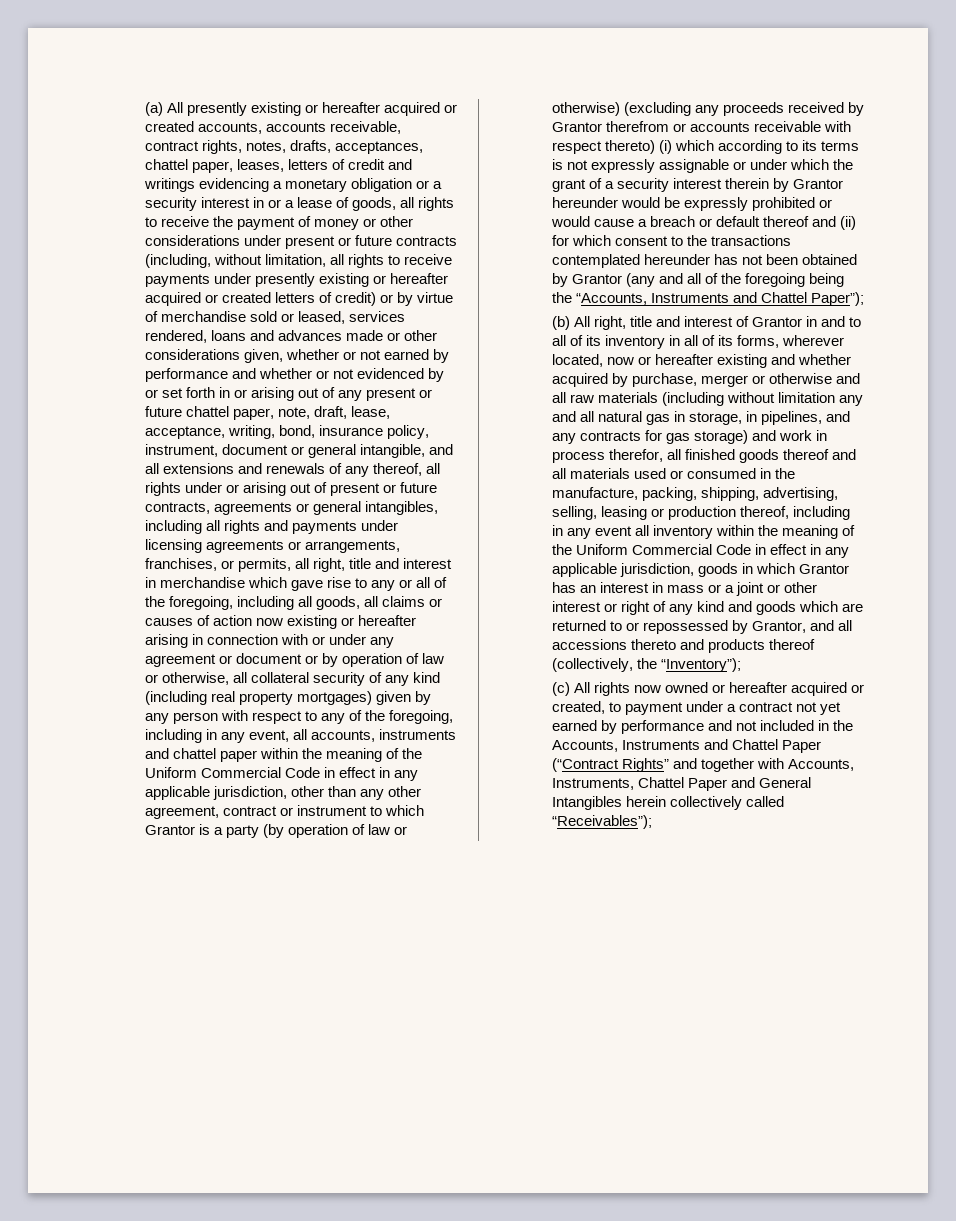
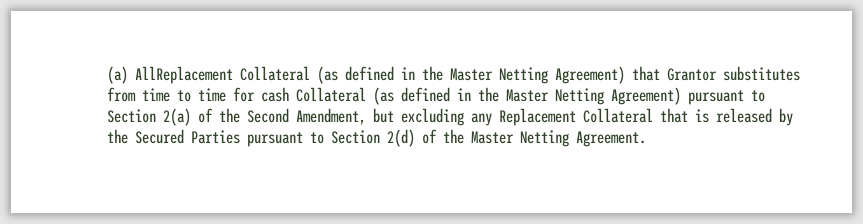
[166,102,457,116] [144,121,401,134] [144,140,423,154] [144,159,412,173] [143,178,442,192] [144,197,455,211] [144,216,413,230] [144,235,457,249] [144,254,452,268] [144,273,448,287] [144,292,453,306] [144,311,405,324] [144,330,437,343] [144,349,449,363] [144,368,444,382] [144,387,433,401] [144,406,390,420] [144,425,429,439] [144,444,453,458] [144,463,440,477] [144,482,437,496] [144,501,438,515] [144,520,398,534] [144,539,400,553] [144,558,452,572] [144,577,448,591] [144,596,442,610] [144,615,416,629] [144,634,394,648] [144,653,444,667] [144,672,440,686] [144,691,431,705] [144,710,453,724] [144,729,456,743] [144,748,422,762] [144,767,418,781] [144,786,421,800] [144,805,424,819] [144,824,407,838] [551,102,864,116] [551,121,851,132] [551,140,859,154] [551,159,853,173] [551,178,843,192] [551,197,832,211] [550,216,856,230] [551,235,791,246] [551,254,857,268] [551,273,844,287] [551,292,864,306] [551,316,862,330] [551,335,845,349] [551,354,851,368] [551,373,860,387] [551,392,863,406] [551,411,850,425] [551,430,827,444] [551,449,856,463] [551,468,795,479] [551,487,838,501] [551,506,850,520] [551,525,855,539] [551,544,849,558] [551,563,849,577] [551,582,818,596] [551,601,864,615] [551,620,852,634] [551,639,815,653] [551,658,741,672] [551,682,864,696] [551,701,841,715] [551,720,853,734] [551,739,821,753] [551,758,854,772] [551,777,811,791] [551,796,784,810] [551,815,652,829] All presently existing or hereafter acquired or created accounts, accounts receivable, contract rights, notes, drafts, acceptances, chattel paper, leases, letters of credit and writings evidencing a monetary obligation or a security interest in or a lease of goods, all rights to receive the payment of money or other considerations under present or future contracts (including, without limitation, all rights to receive payments under presently existing or hereafter acquired or created letters of credit) or by virtue of merchandise sold or leased, services rendered, loans and advances made or other considerations given, whether or not earned by performance and whether or not evidenced by or set forth in or arising out of any present or future chattel paper, note, draft, lease, acceptance, writing, bond, insurance policy, instrument, document or general intangible, and all extensions and renewals of any thereof, all rights under or arising out of present or future contracts, agreements or general intangibles, including all rights and payments under licensing agreements or arrangements, franchises, or permits, all right, title and interest in merchandise which gave rise to any or all of the foregoing, including all goods, all claims or causes of action now existing or hereafter arising in connection with or under any agreement or document or by operation of law or otherwise, all collateral security of any kind (including real property mortgages) given by any person with respect to any of the foregoing, including in any event, all accounts, instruments and chattel paper within the meaning of the Uniform Commercial Code in effect in any applicable jurisdiction, other than any other agreement, contract or instrument to which Grantor is a party (by operation of law or otherwise) (excluding any proceeds received by Grantor therefrom or accounts receivable with respect thereto) (i) which according to its terms is not expressly assignable or under which the grant of a security interest therein by Grantor hereunder would be expressly prohibited or would cause a breach or default thereof and (ii) for which consent to the transactions contemplated hereunder has not been obtained by Grantor (any and all of the foregoing being the “Accounts, Instruments and Chattel Paper”); // (b) All right, title and interest of Grantor in and to all of its inventory in all of its forms, wherever located, now or hereafter existing and whether acquired by purchase, merger or otherwise and all raw materials (including without limitation any and all natural gas in storage, in pipelines, and any contracts for gas storage) and work in process therefor, all finished goods thereof and all materials used or consumed in the manufacture, packing, shipping, advertising, selling, leasing or production thereof, including in any event all inventory within the meaning of the Uniform Commercial Code in effect in any applicable jurisdiction, goods in which Grantor has an interest in mass or a joint or other interest or right of any kind and goods which are returned to or repossessed by Grantor, and all accessions thereto and products thereof (collectively, the “Inventory”); // (c) All rights now owned or hereafter acquired or created, to payment under a contract not yet earned by performance and not included in the Accounts, Instruments and Chattel Paper (“Contract Rights” and together with Accounts, Instruments, Chattel Paper and General Intangibles herein collectively called “Receivables”); -> [135,66,801,84] [107,87,766,105] [107,108,794,126] [107,129,647,147] AllReplacement Collateral (as defined in the Master Netting Agreement) that Grantor substitutes from time to time for cash Collateral (as defined in the Master Netting Agreement) pursuant to Section 2(a) of the Second Amendment, but excluding any Replacement Collateral that is released by the Secured Parties pursuant to Section 2(d) of the Master Netting Agreement.

